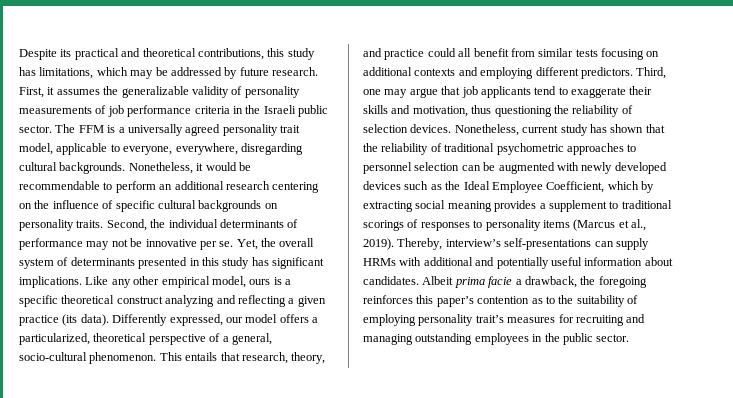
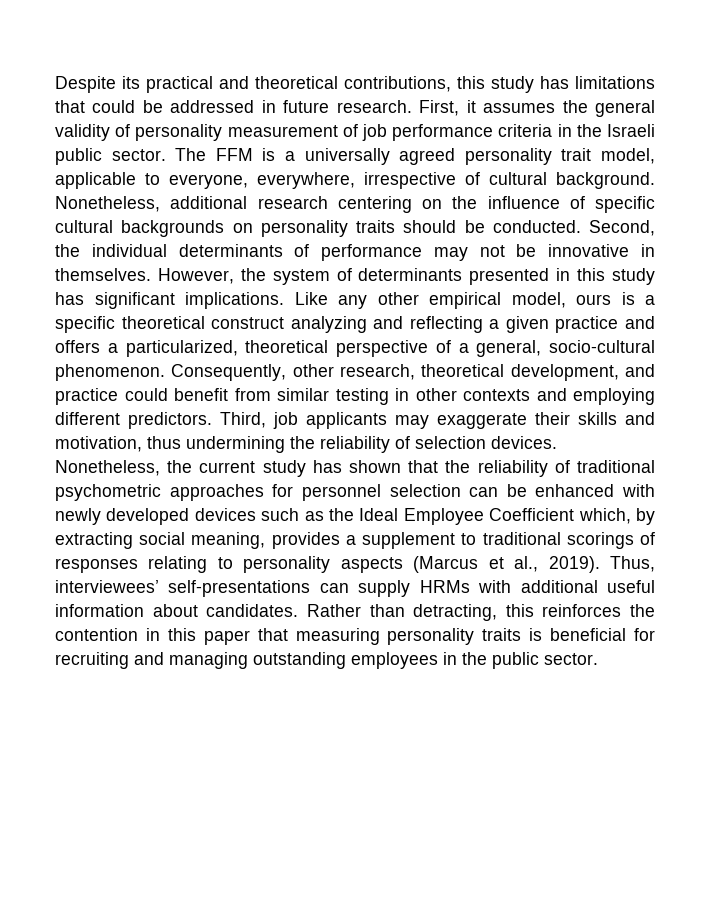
[39,67,154,79] limitations, which may -> [575,76,655,89] [55,100,136,113] limitations that could
[224,67,238,79] by -> [261,100,276,113] in
[121,86,189,98] generalizable -> [595,100,655,117] general
[19,106,92,114] measurements -> [227,125,338,137] measurement
[240,143,303,155] [19,162,251,174] [19,181,173,193] disregarding cultural backgrounds. Nonetheless, it would be recommendable to perform an -> [364,172,655,189] [55,196,160,212] irrespective of cultural background. Nonetheless,
[76,220,104,228] traits. -> [356,220,581,233] traits should be conducted.
[199,238,315,250] per se. Yet, the overall -> [641,244,655,257] [55,268,266,284] in themselves. However, the
[62,314,278,326] (its data). Differently expressed, our model -> [624,316,655,329] and
[159,352,326,364] This entails that research, theory, -> [171,364,619,381] Consequently, other research, theoretical development,
[458,48,472,57] all -> (168, 394) none
[575,48,660,60] [363,67,412,76] tests focusing on additional -> [335,388,457,405] testing in other
[363,86,568,98] one may argue that job applicants tend to -> [273,412,429,429] job applicants may
[494,106,552,117] questioning -> [186,436,285,453] undermining
(519, 130) none -> [167,460,193,473] the
[627,144,637,152] to -> [272,484,294,497] for
[498,162,555,174] augmented -> [535,484,615,497] enhanced
[546,181,639,193] Coefficient, which -> [489,508,631,524] Coefficient which,
[447,201,492,212] meaning -> [191,532,266,549] meaning,
(470, 226) none -> [148,556,208,573] relating
[542,220,570,228] items -> [340,557,403,573] aspects
[397,238,501,250] Thereby, interview’s -> [610,556,656,572] [55,580,159,593] Thus, interviewees’
[475,257,549,269] and potentially -> (598, 586) none
[422,276,647,288] [363,295,638,307] [363,314,556,326] Albeit prima facie a drawback, the foregoing reinforces this paper’s contention as to the suitability of employing personality trait’s measures -> [306,604,655,621] [55,628,627,645] Rather than detracting, this reinforces the contention in this paper that measuring personality traits is beneficial

